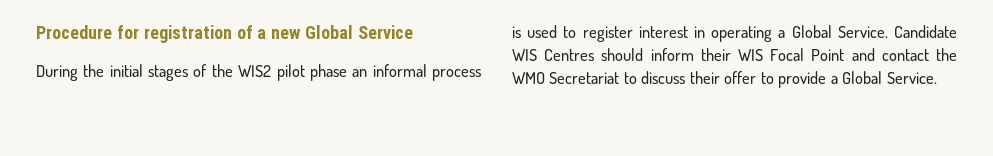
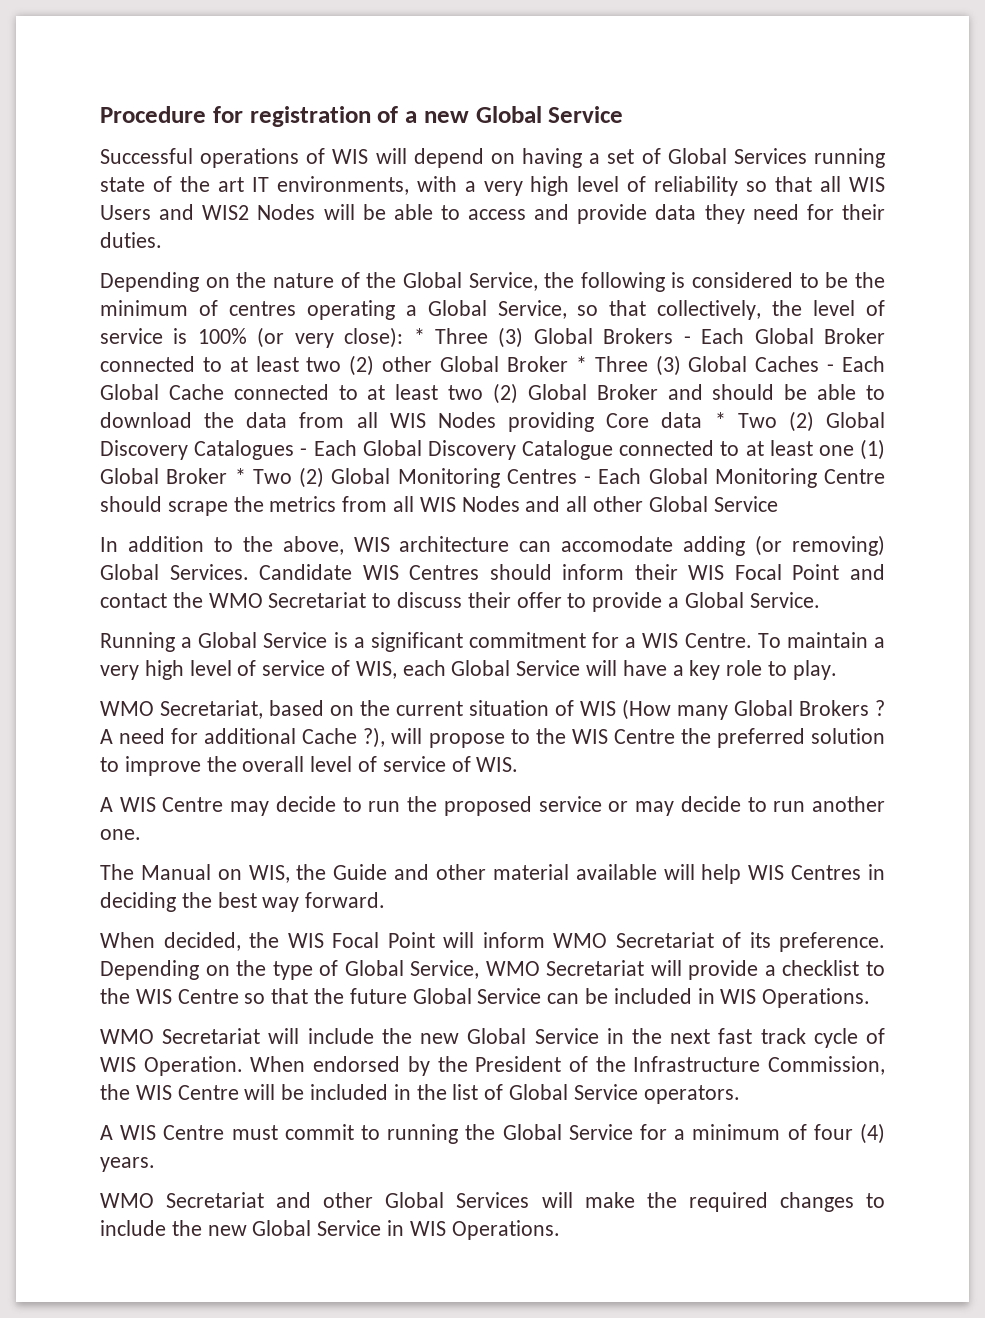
[36,64,482,81] [512,25,888,42] During the initial stages of the WIS2 pilot phase an informal process is used to register interest in operating a Global Service. -> [100,148,885,168] [100,176,885,196] [100,204,885,224] [100,232,162,248] [100,272,885,292] [100,300,885,320] [100,327,886,348] [100,355,886,376] [100,383,885,404] [100,411,886,432] [100,439,885,460] [100,467,885,488] [100,496,778,516] [100,535,885,556] [100,564,249,580] Successful operations of WIS will depend on having a set of Global Services running state of the art IT environments, with a very high level of reliability so that all WIS Users and WIS2 Nodes will be able to access and provide data they need for their duties. // Depending on the nature of the Global Service, the following is considered to be the minimum of centres operating a Global Service, so that collectively, the level of service is 100% (or very close): * Three (3) Global Brokers - Each Global Broker connected to at least two (2) other Global Broker * Three (3) Global Caches - Each Global Cache connected to at least two (2) Global Broker and should be able to download the data from all WIS Nodes providing Core data * Two (2) Global Discovery Catalogues - Each Global Discovery Catalogue connected to at least one (1) Global Broker * Two (2) Global Monitoring Centres - Each Global Monitoring Centre should scrape the metrics from all WIS Nodes and all other Global Service // In addition to the above, WIS architecture can accomodate adding (or removing) Global Services.
(937, 78) none -> [100,632,885,652] [100,660,837,680] [100,699,885,720] [100,727,885,748] [100,756,519,776] [100,796,886,816] [100,829,141,840] [100,864,886,884] [100,892,386,912] [100,932,885,952] [100,960,886,980] [100,988,871,1008] [100,1028,885,1048] [100,1056,885,1076] [100,1084,740,1104] [100,1123,886,1144] [100,1157,155,1172] [100,1192,885,1212] [100,1220,560,1240] // Running a Global Service is a significant commitment for a WIS Centre. To maintain a very high level of service of WIS, each Global Service will have a key role to play. // WMO Secretariat, based on the current situation of WIS (How many Global Brokers ? A need for additional Cache ?), will propose to the WIS Centre the preferred solution to improve the overall level of service of WIS. // A WIS Centre may decide to run the proposed service or may decide to run another one. // The Manual on WIS, the Guide and other material available will help WIS Centres in deciding the best way forward. // When decided, the WIS Focal Point will inform WMO Secretariat of its preference. Depending on the type of Global Service, WMO Secretariat will provide a checklist to the WIS Centre so that the future Global Service can be included in WIS Operations. // WMO Secretariat will include the new Global Service in the next fast track cycle of WIS Operation. When endorsed by the President of the Infrastructure Commission, the WIS Centre will be included in the list of Global Service operators. // A WIS Centre must commit to running the Global Service for a minimum of four (4) years. // WMO Secretariat and other Global Services will make the required changes to include the new Global Service in WIS Operations.

